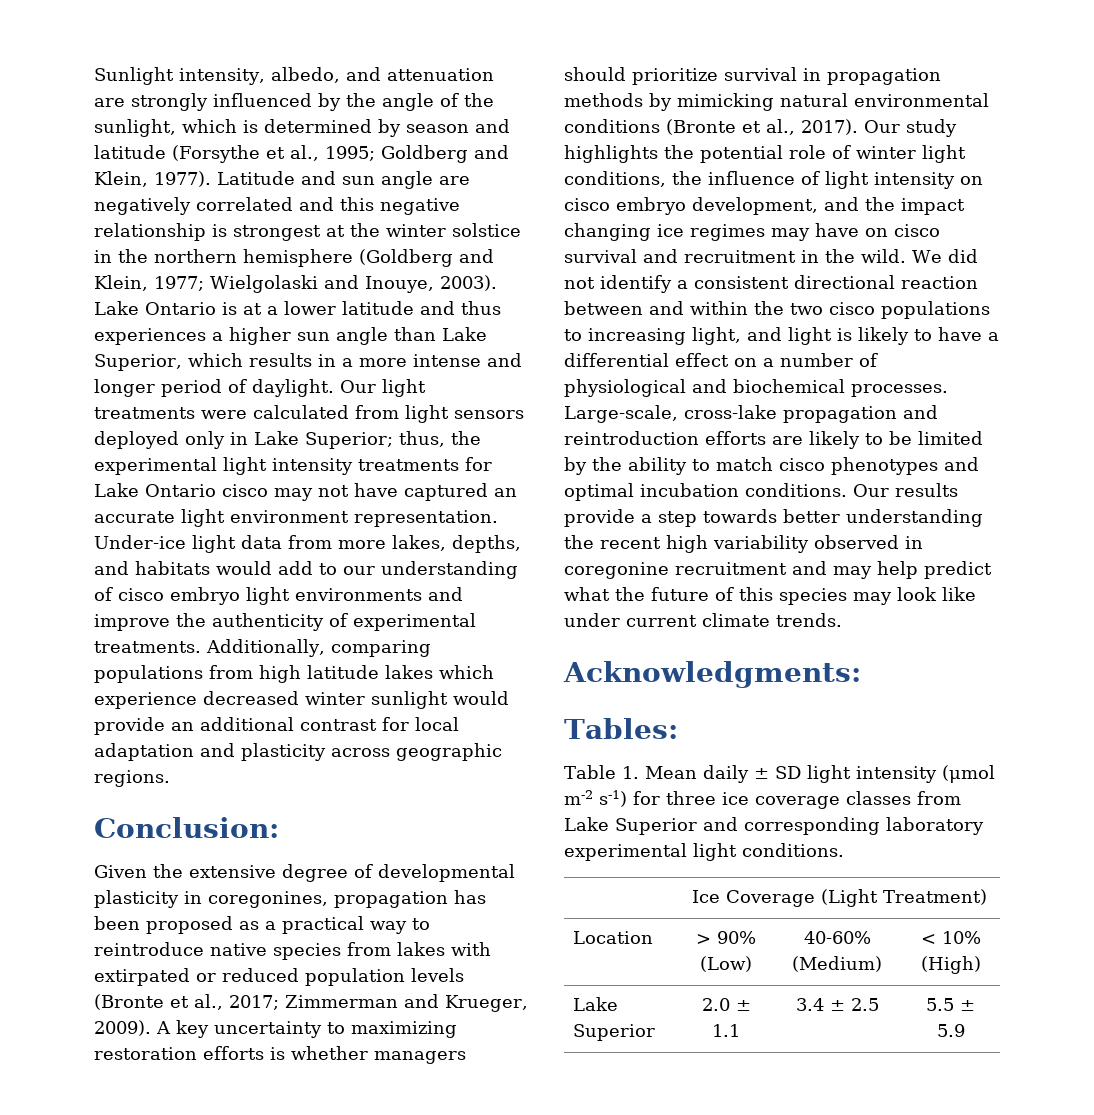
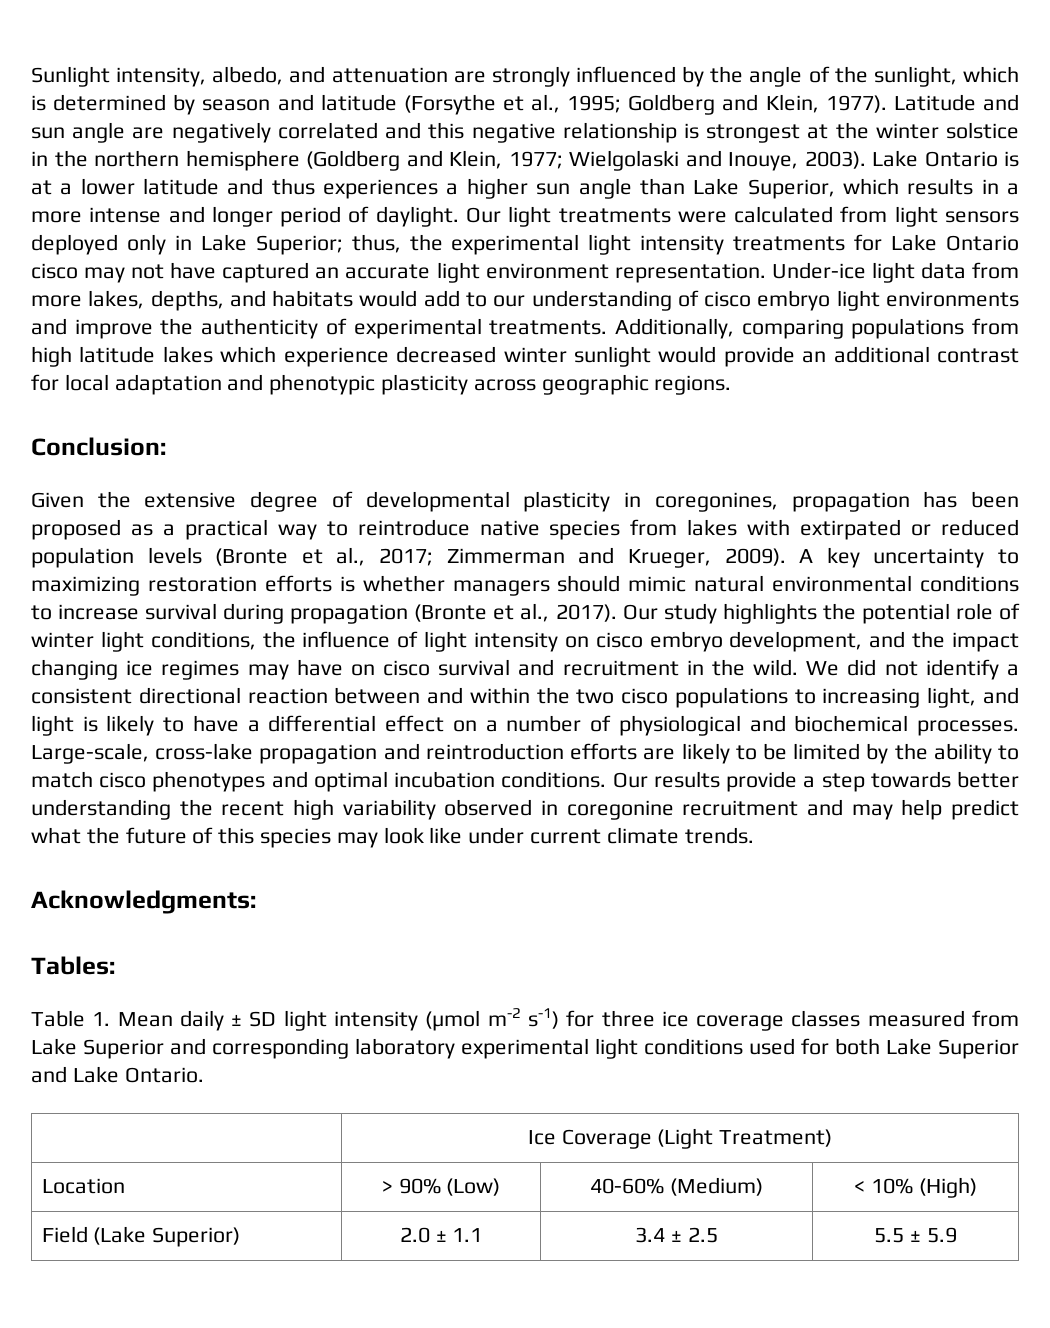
(235, 750) none -> [269,374,376,395] phenotypic
[632,67,941,85] [564,93,989,111] [564,119,660,133] prioritize survival in propagation methods by mimicking natural environmental conditions -> [628,575,1019,592] [31,603,409,624] mimic natural environmental conditions to increase survival during propagation
(911, 798) none -> [867,1010,965,1027] measured
[742,843,844,857] conditions. -> [644,1038,1019,1059] [31,1066,204,1083] conditions used for both Lake Superior and Lake Ontario.
[573,997,619,1011] [573,1024,656,1041] Lake Superior -> [41,1226,241,1247] Field (Lake Superior)

